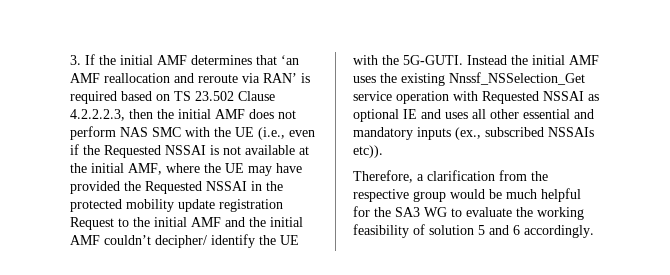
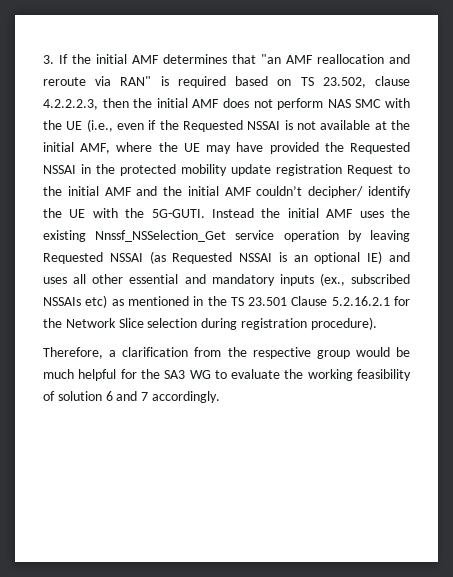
[281,55,299,65] ‘an -> [261,54,281,64] "an
[263,73,297,83] RAN’ -> [120,76,152,86] RAN"
[195,91,275,101] 23.502 Clause -> [322,76,411,88] 23.502, clause
[453,91,599,104] [353,109,417,122] with Requested NSSAI as optional IE -> [347,230,410,242] [43,251,383,264] by leaving Requested NSSAI (as Requested NSSAI is an optional IE)
[353,145,383,158] etc)). -> [85,295,411,308] [43,317,377,330] etc) as mentioned in the TS 23.501 Clause 5.2.16.2.1 for the Network Slice selection during registration procedure).
[478,225,520,235] 5 and 6 -> [105,391,149,401] 6 and 7

